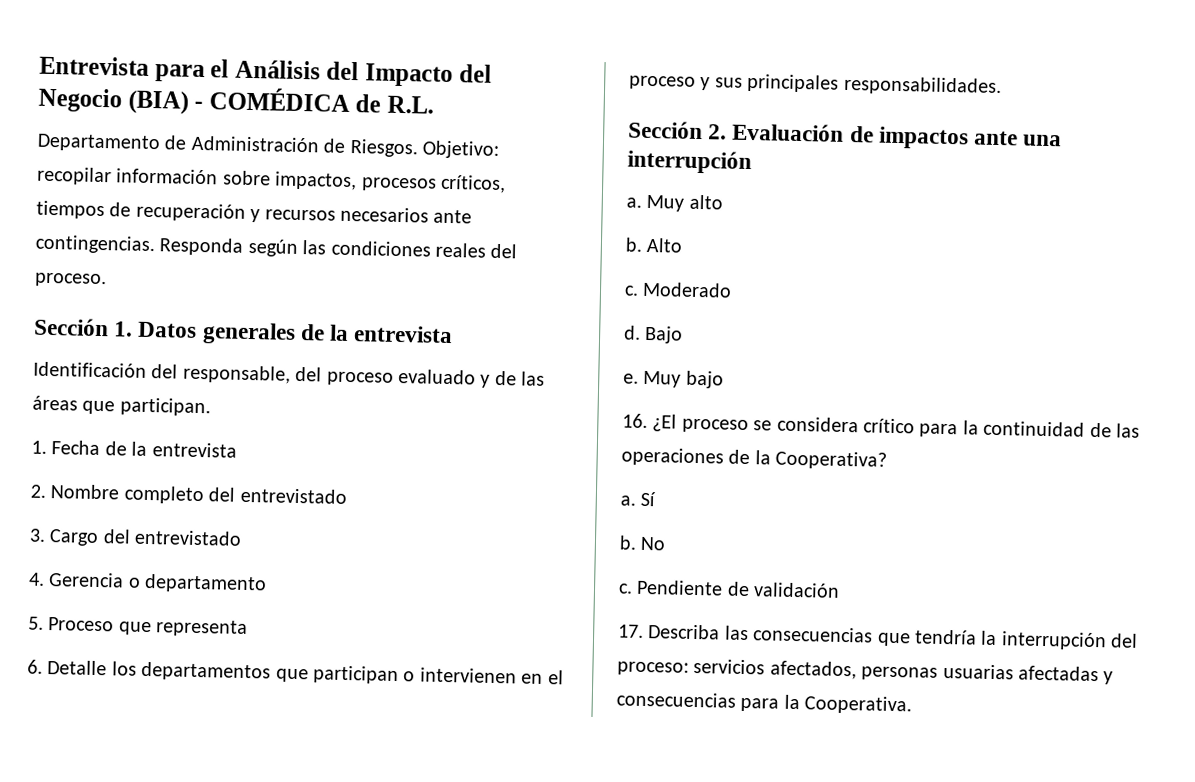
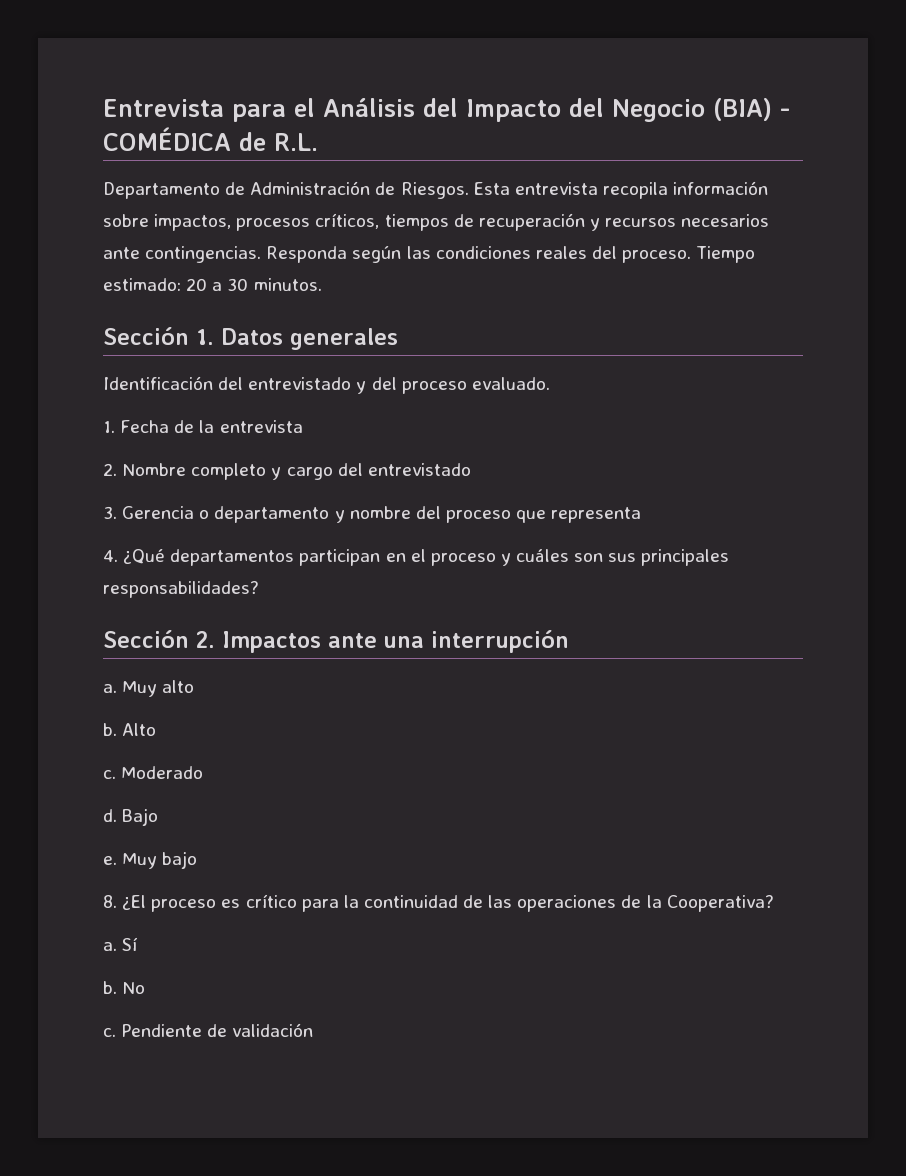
[421,140,499,159] [37,166,112,186] Objetivo: recopilar -> [473,182,668,199] Esta entrevista recopila
(107, 280) none -> [696,246,756,263] [103,278,322,291] Tiempo estimado: 20 a 30 minutos.
[299,324,454,344] de la entrevista -> (398, 339) none
[182,364,546,388] [32,395,211,417] responsable, del proceso evaluado y de las áreas que participan. -> [248,377,550,394] entrevistado y del proceso evaluado.
(204, 495) none -> [271,467,333,480] y cargo
[49,529,243,547] [28,572,45,586] Cargo del entrevistado // 4. -> (117, 512) none
[28,616,249,638] [27,659,517,685] // 5. Proceso que representa // 6. Detalle los departamentos que participan o intervienen -> [334,506,642,523] [103,549,381,566] y nombre del proceso que representa // 4. ¿Qué departamentos participan
(711, 84) none -> [516,549,604,562] cuáles son
[843,75,1002,97] responsabilidades. -> [103,581,259,598] responsabilidades?
[732,122,969,150] Evaluación de impactos -> [222,631,321,653] Impactos
[622,413,648,429] 16. -> [103,895,117,908] 8.
[753,416,859,433] se considera -> [221,899,241,908] es
[618,624,1139,651] [617,658,1114,685] [616,691,913,715] // 17. Describa las consecuencias que tendría la interrupción del proceso: servicios afectados, personas usuarias afectadas y consecuencias para la Cooperativa. -> (314, 1030) none

